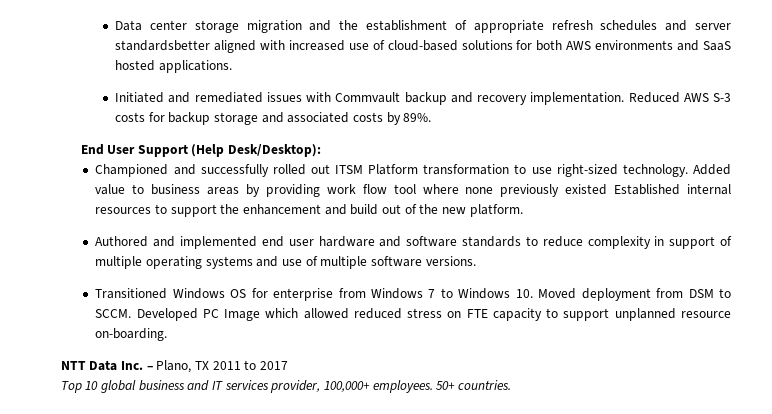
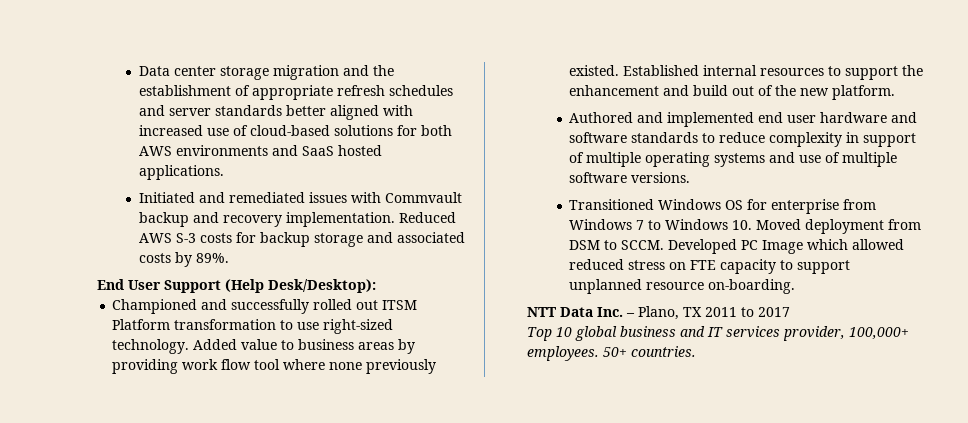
[115,40,211,51] standardsbetter -> [214,105,326,116] standards better
[565,184,608,195] existed -> [569,65,620,76] existed.

